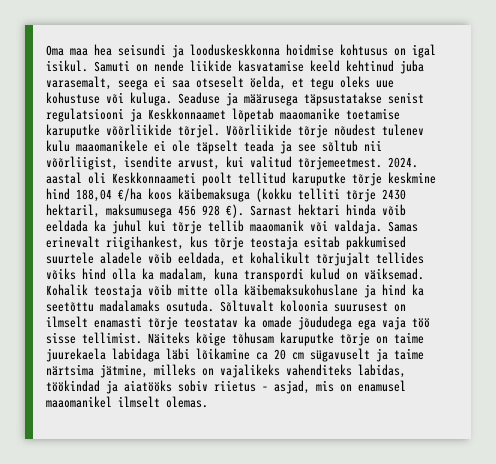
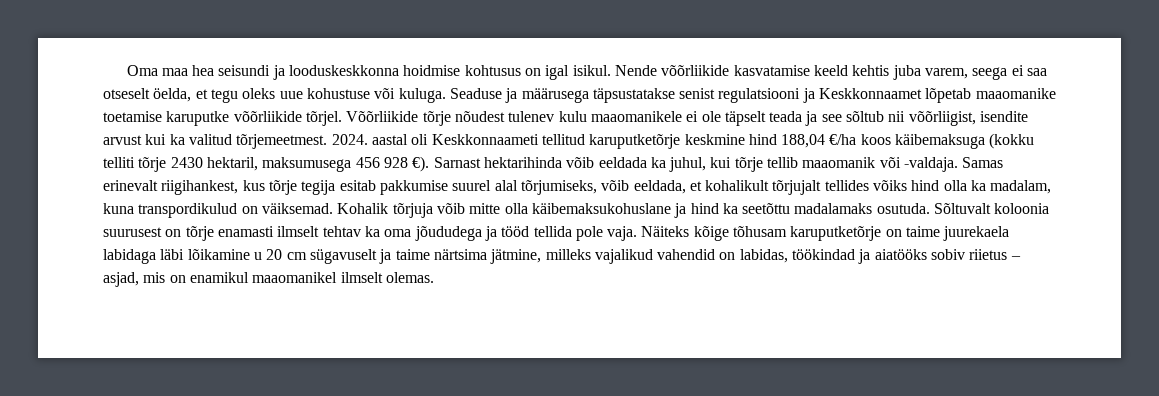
[94,60,424,74] [46,76,112,90] Samuti on nende liikide kasvatamise keeld kehtinud juba varasemalt, -> [615,65,968,80] Nende võõrliikide kasvatamise keeld kehtis juba varem,
[178,156,244,170] arvust, kui -> [103,134,185,145] arvust kui ka
[202,172,382,186] poolt tellitud karuputke tõrje -> [541,134,681,149] tellitud karuputketõrje
[298,204,376,216] hektari hinda -> [483,157,562,168] hektarihinda
[112,220,142,234] juhul -> [669,157,707,172] juhul,
[334,220,382,234] valdaja. -> [904,157,959,172] -valdaja.
[250,236,406,250] [46,252,142,264] teostaja esitab pakkumised suurtele aladele -> [301,180,597,195] tegija esitab pakkumise suurel alal tõrjumiseks,
[244,268,340,282] transpordi kulud -> [138,203,238,218] transpordikulud
[94,284,142,298] teostaja -> [392,203,433,218] tõrjuja
[46,316,430,330] [46,332,142,344] ilmselt enamasti tõrje teostatav ka omade jõududega ega vaja töö sisse tellimist. -> [185,226,638,241] tõrje enamasti ilmselt tehtav ka oma jõududega ja tööd tellida pole vaja.
[280,332,370,346] karuputke tõrje -> [790,226,882,241] karuputketõrje
[256,352,268,360] ca -> [253,252,262,260] u
[202,364,352,378] on vajalikeks vahenditeks -> [594,249,736,264] vajalikud vahendid on
[358,380,406,392] enamusel -> [189,272,249,283] enamikul

